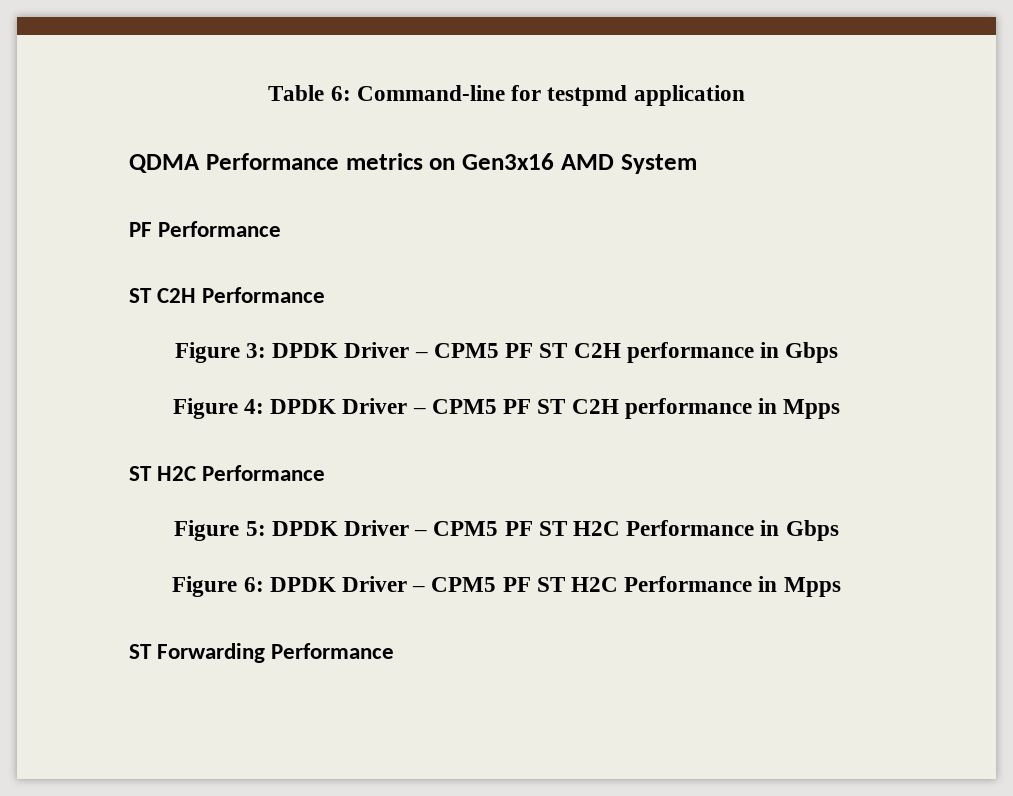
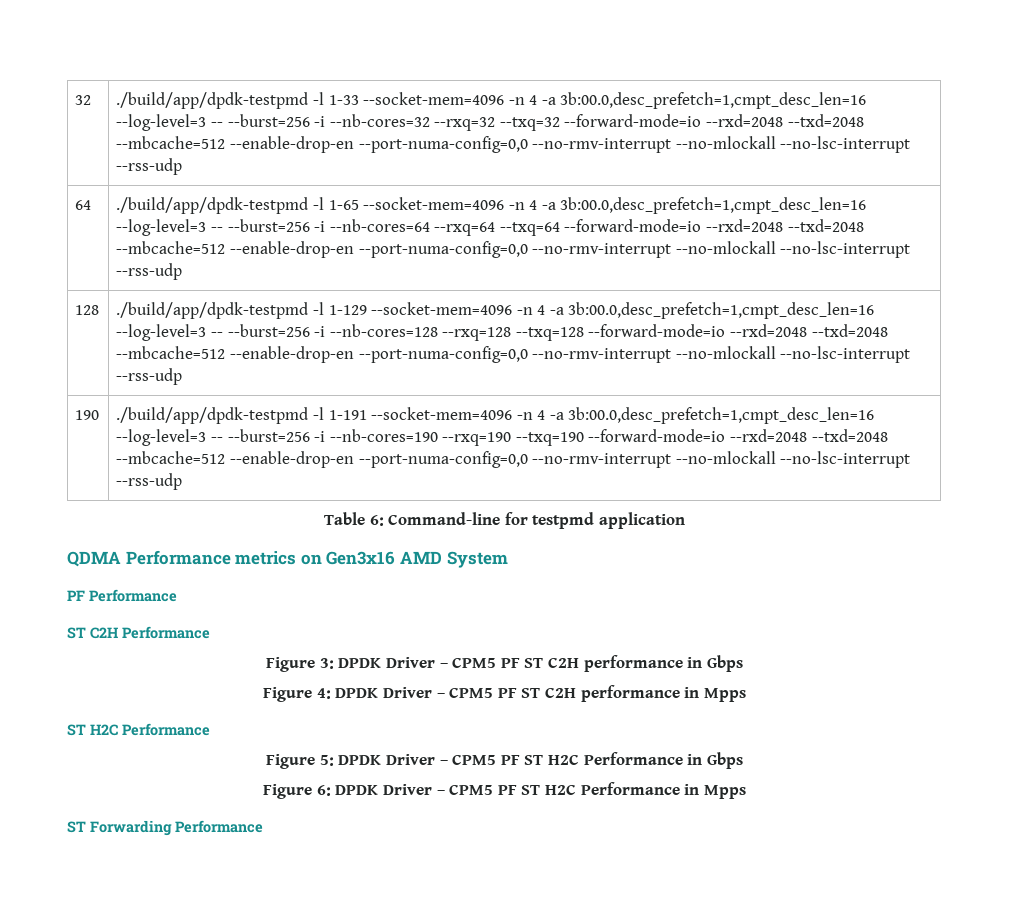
(268, 93) none -> [75,95,92,105] [116,92,867,109] [116,114,864,131] [116,136,911,153] [116,158,183,175] [75,200,92,210] [116,197,867,214] [116,219,864,236] [116,241,911,258] [116,263,183,280] [75,305,100,315] [116,302,875,319] [116,324,888,341] [116,346,911,363] [116,368,183,385] [75,410,100,420] [116,407,875,424] [116,429,888,446] [116,451,911,468] [116,473,183,490] 32 | ./build/app/dpdk-testpmd -l 1-33 --socket-mem=4096 -n 4 -a 3b:00.0,desc_prefetch=1,cmpt_desc_len=16 --log-level=3 -- --burst=256 -i --nb-cores=32 --rxq=32 --txq=32 --forward-mode=io --rxd=2048 --txd=2048 --mbcache=512 --enable-drop-en --port-numa-config=0,0 --no-rmv-interrupt --no-mlockall --no-lsc-interrupt --rss-udp // 64 | ./build/app/dpdk-testpmd -l 1-65 --socket-mem=4096 -n 4 -a 3b:00.0,desc_prefetch=1,cmpt_desc_len=16 --log-level=3 -- --burst=256 -i --nb-cores=64 --rxq=64 --txq=64 --forward-mode=io --rxd=2048 --txd=2048 --mbcache=512 --enable-drop-en --port-numa-config=0,0 --no-rmv-interrupt --no-mlockall --no-lsc-interrupt --rss-udp // 128 | ./build/app/dpdk-testpmd -l 1-129 --socket-mem=4096 -n 4 -a 3b:00.0,desc_prefetch=1,cmpt_desc_len=16 --log-level=3 -- --burst=256 -i --nb-cores=128 --rxq=128 --txq=128 --forward-mode=io --rxd=2048 --txd=2048 --mbcache=512 --enable-drop-en --port-numa-config=0,0 --no-rmv-interrupt --no-mlockall --no-lsc-interrupt --rss-udp // 190 | ./build/app/dpdk-testpmd -l 1-191 --socket-mem=4096 -n 4 -a 3b:00.0,desc_prefetch=1,cmpt_desc_len=16 --log-level=3 -- --burst=256 -i --nb-cores=190 --rxq=190 --txq=190 --forward-mode=io --rxd=2048 --txd=2048 --mbcache=512 --enable-drop-en --port-numa-config=0,0 --no-rmv-interrupt --no-mlockall --no-lsc-interrupt --rss-udp //

